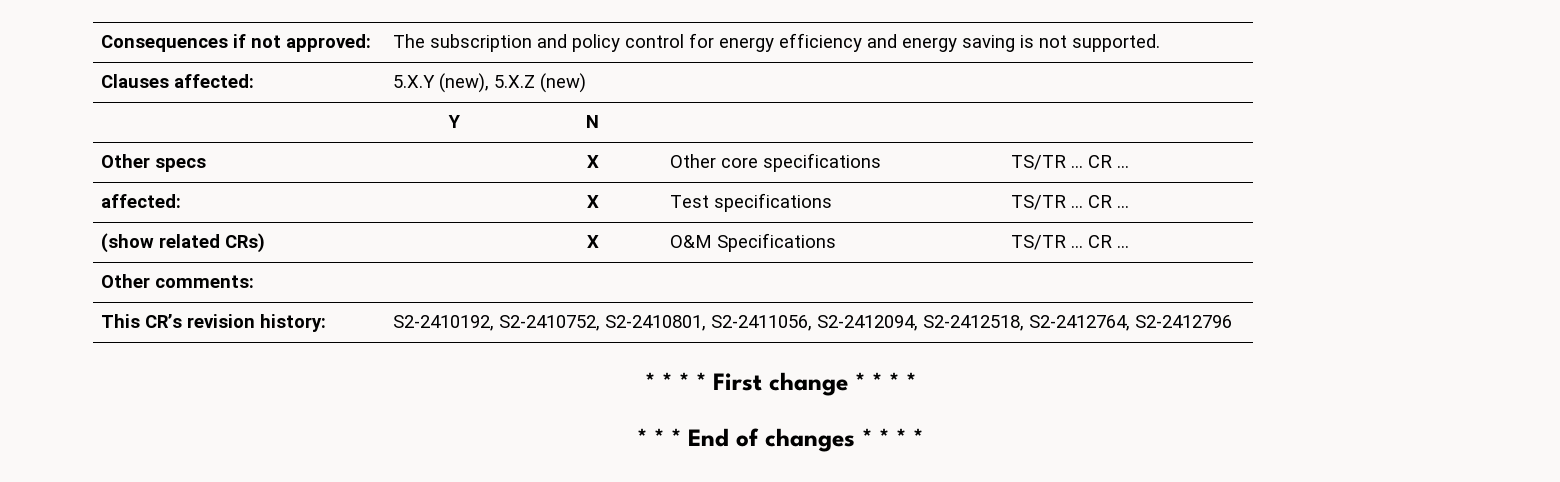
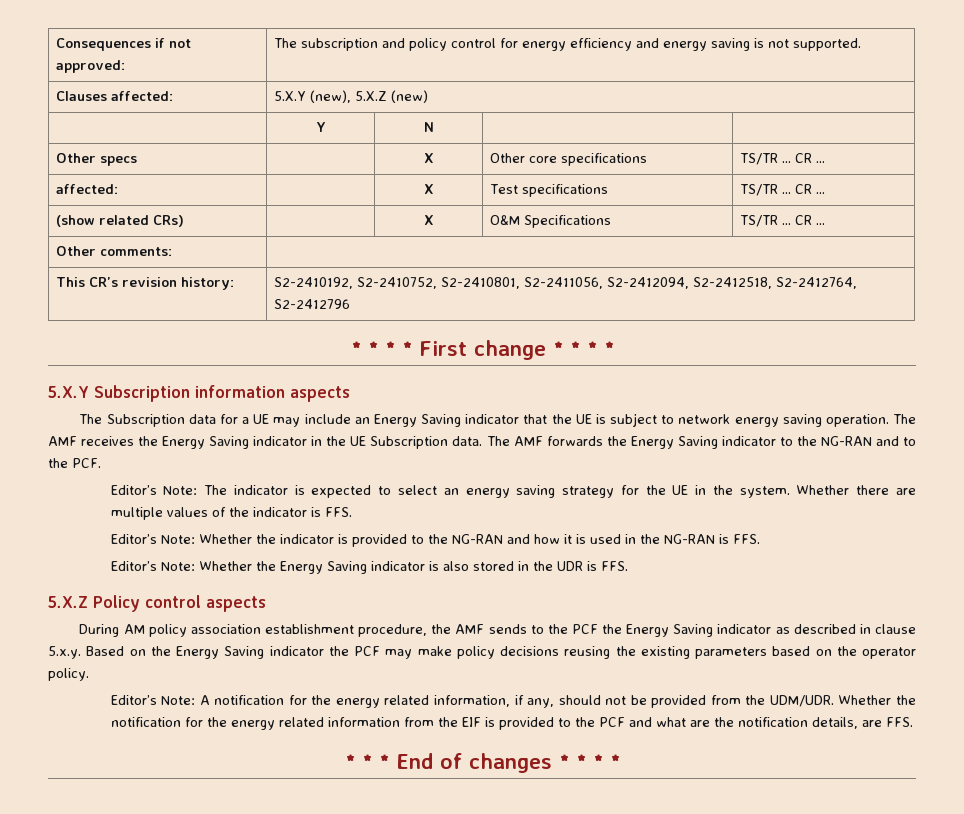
(916, 381) none -> [48,385,350,402] [79,413,916,427] [48,436,916,449] [48,458,101,468] [110,485,917,498] [110,507,352,520] [110,534,760,547] [110,561,628,574] [48,595,266,612] [79,624,917,637] [48,646,916,659] [48,668,89,681] [110,695,916,708] [110,717,913,730] // 5.X.Y Subscription information aspects // The Subscription data for a UE may include an Energy Saving indicator that the UE is subject to network energy saving operation. The AMF receives the Energy Saving indicator in the UE Subscription data. The AMF forwards the Energy Saving indicator to the NG-RAN and to the PCF. // Editor’s Note: The indicator is expected to select an energy saving strategy for the UE in the system. Whether there are multiple values of the indicator is FFS. // Editor’s Note: Whether the indicator is provided to the NG-RAN and how it is used in the NG-RAN is FFS. // Editor’s Note: Whether the Energy Saving indicator is also stored in the UDR is FFS. // 5.X.Z Policy control aspects // During AM policy association establishment procedure, the AMF sends to the PCF the Energy Saving indicator as described in clause 5.x.y. Based on the Energy Saving indicator the PCF may make policy decisions reusing the existing parameters based on the operator policy. // Editor’s Note: A notification for the energy related information, if any, should not be provided from the UDM/UDR. Whether the notification for the energy related information from the EIF is provided to the PCF and what are the notification details, are FFS.

